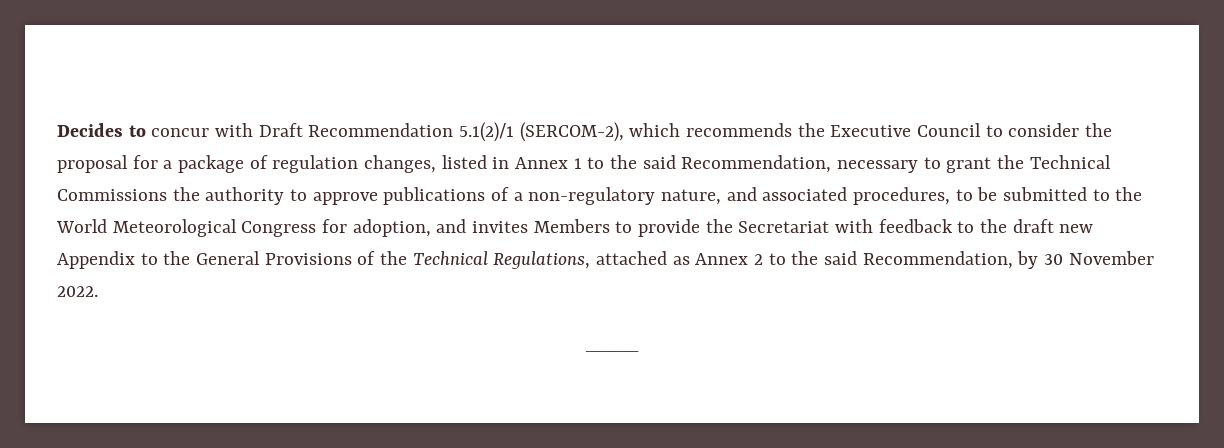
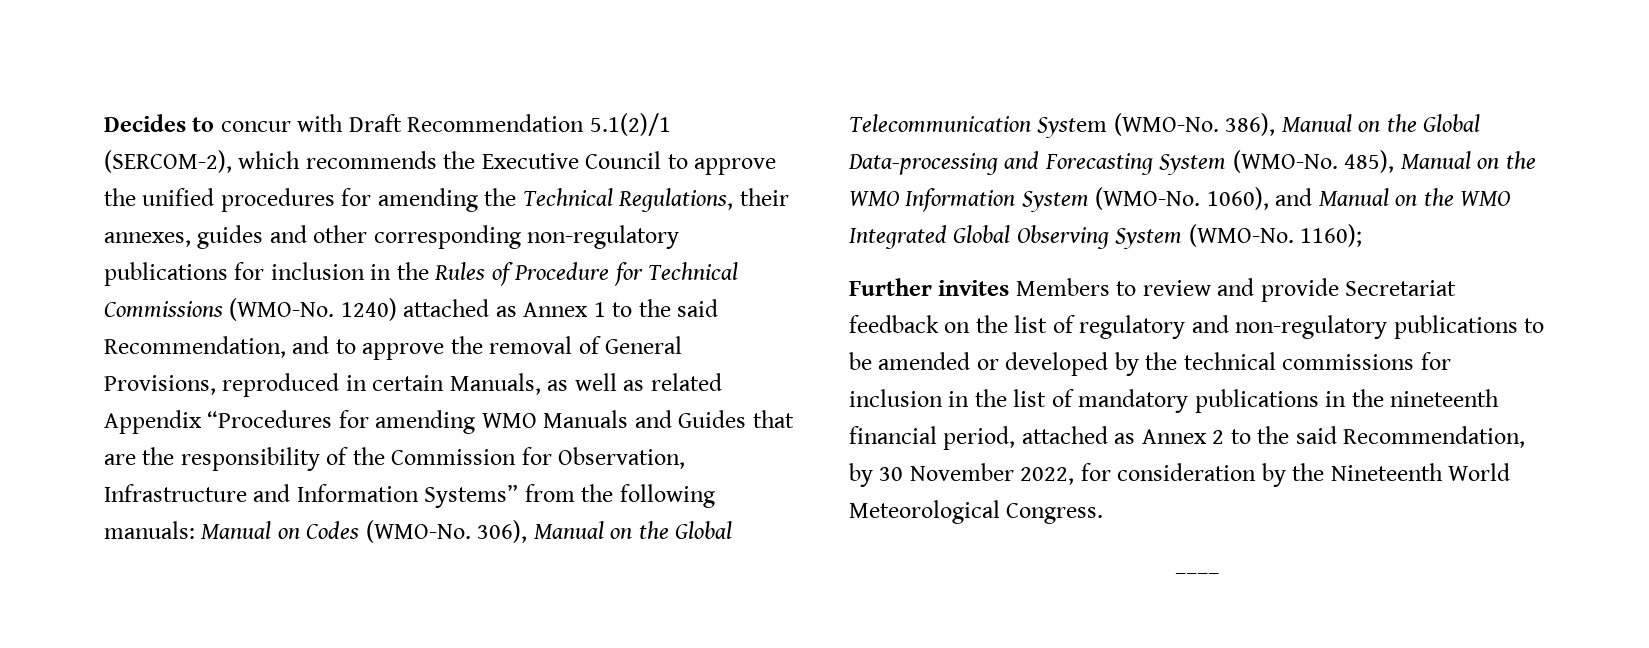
[1008,123,1113,137] [57,155,510,173] consider the proposal for a package of regulation changes, listed in -> [694,158,777,175] [104,188,789,212] [104,225,680,249] [104,262,739,286] [104,298,517,321] approve the unified procedures for amending the Technical Regulations, their annexes, guides and other corresponding non-regulatory publications for inclusion in the Rules of Procedure for Technical Commissions (WMO-No. 1240) attached as
[837,155,1111,173] [57,187,1143,205] [56,219,1094,237] [57,251,591,269] necessary to grant the Technical Commissions the authority to approve publications of a non-regulatory nature, and associated procedures, to be submitted to the World Meteorological Congress for adoption, and invites Members to provide the Secretariat with feedback to the draft new Appendix to the General Provisions of the Technical Regulations, -> [292,336,683,360] [104,373,722,397] [104,410,794,434] [104,447,686,471] [104,484,715,508] [104,520,733,543] [849,113,1481,138] [848,150,1536,175] [849,187,1511,212] [849,224,1363,249] [849,278,1457,302] [849,315,1545,339] [849,352,1451,376] [849,389,1500,413] [849,426,1016,450] and to approve the removal of General Provisions, reproduced in certain Manuals, as well as related Appendix “Procedures for amending WMO Manuals and Guides that are the responsibility of the Commission for Observation, Infrastructure and Information Systems” from the following manuals: Manual on Codes (WMO-No. 306), Manual on the Global Telecommunication System (WMO-No. 386), Manual on the Global Data-processing and Forecasting System (WMO-No. 485), Manual on the WMO Information System (WMO-No. 1060), and Manual on the WMO Integrated Global Observing System (WMO-No. 1160); // Further invites Members to review and provide Secretariat feedback on the list of regulatory and non-regulatory publications to be amended or developed by the technical commissions for inclusion in the list of mandatory publications in the nineteenth financial period,
[57,286,98,297] 2022. -> [1020,463,1511,487] [849,500,1104,524] 2022, for consideration by the Nineteenth World Meteorological Congress.

